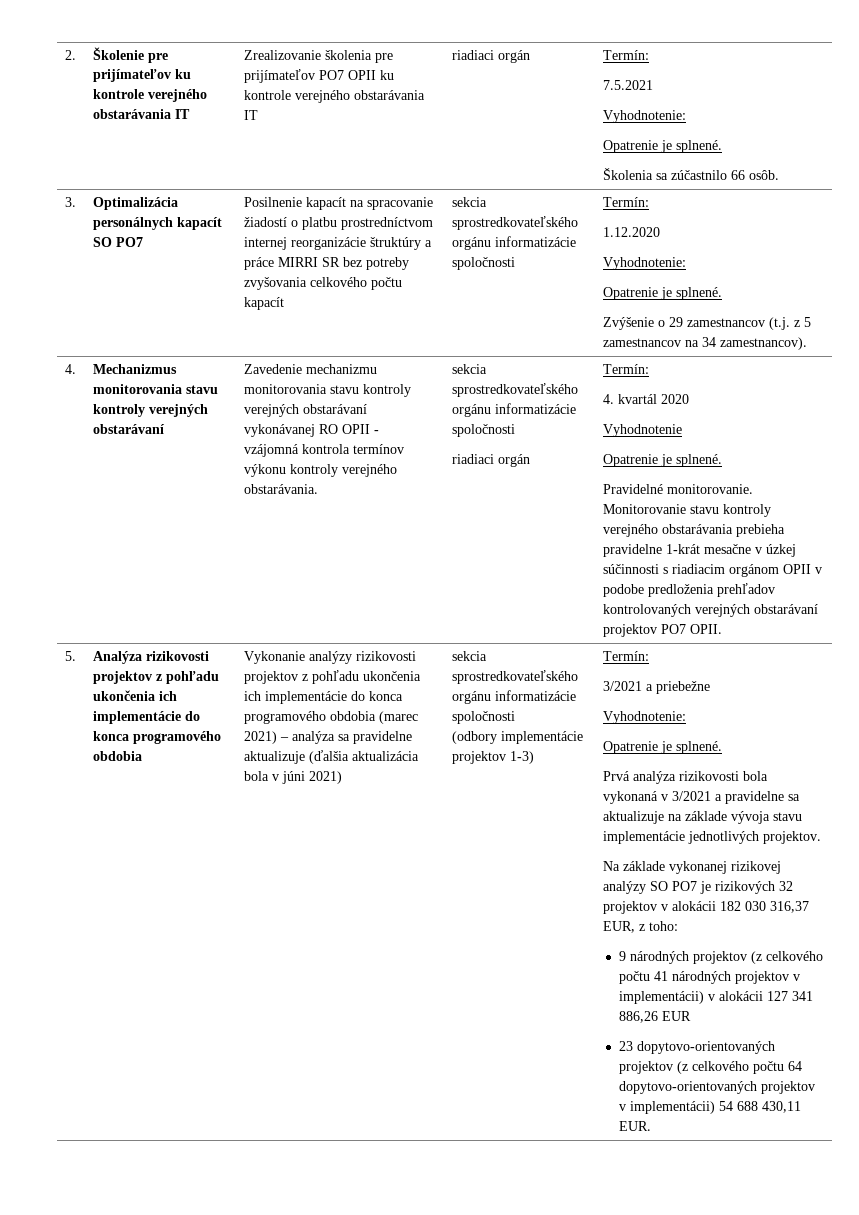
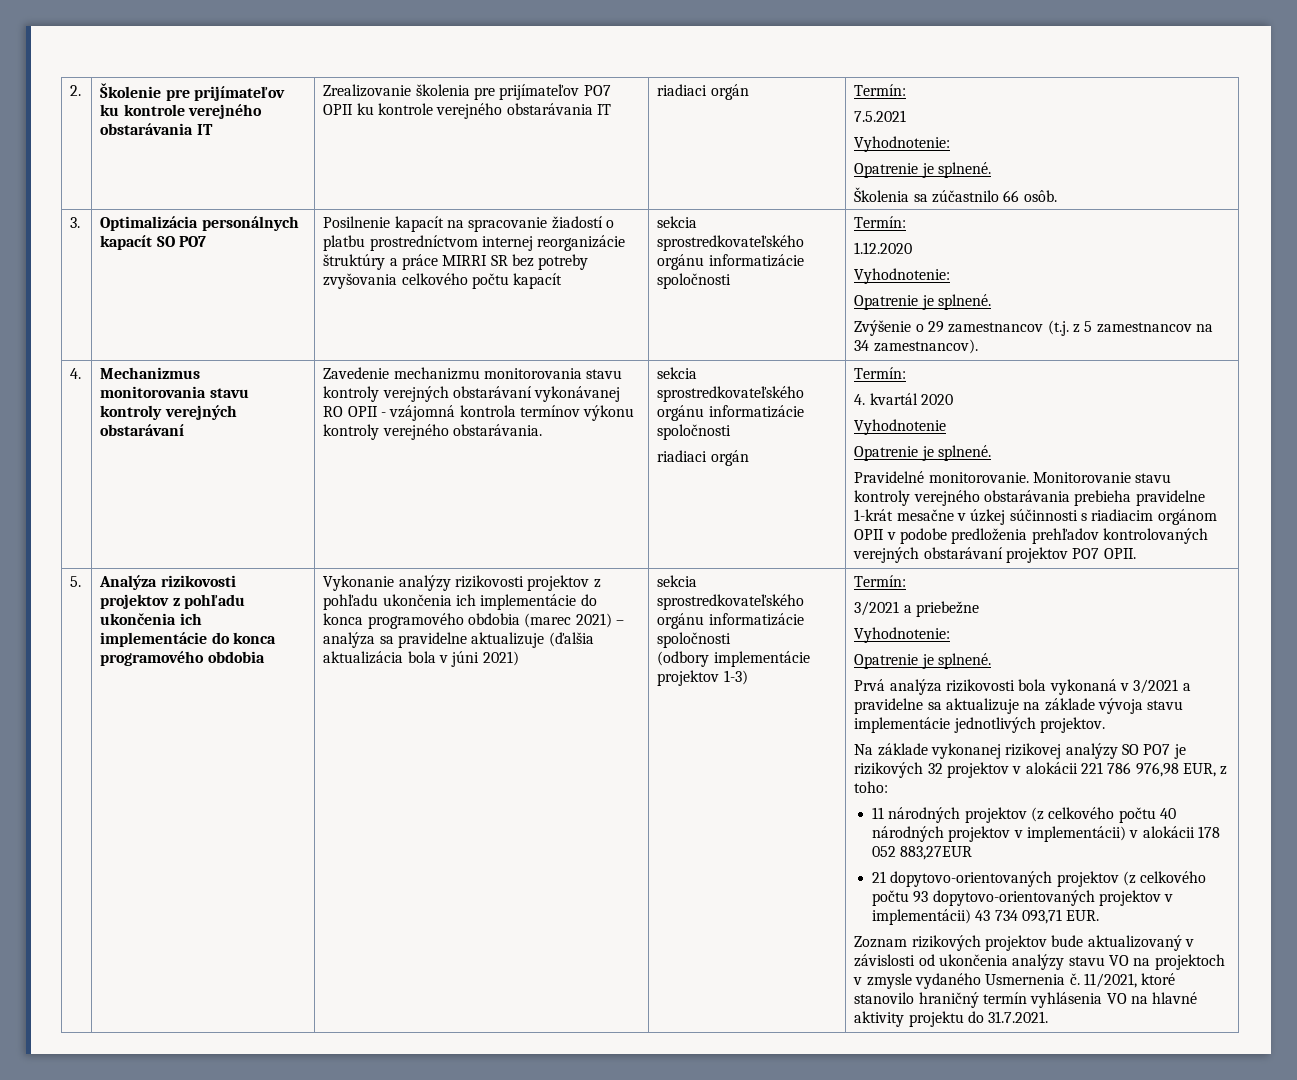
[720,901,810,913] 182 030 316,37 -> [1080,762,1179,777] 221 786 976,98
[618,951,626,961] 9 -> [871,807,884,819] 11
[653,971,668,981] 41 -> [1159,808,1176,819] 40
[766,991,813,1001] [618,1011,691,1023] [618,1041,633,1051] 127 341 886,26 EUR // 23 -> [1197,826,1220,838] [871,846,973,860] [871,871,886,883] 178 052 883,27EUR // 21
[787,1061,802,1071] 64 -> [913,891,929,903] 93
[718,1101,801,1113] [618,1121,651,1131] 54 688 430,11 EUR. -> [975,909,1100,924] [854,935,1194,951] [854,954,1225,970] [853,973,1176,989] [854,992,1198,1008] [854,1011,1049,1027] 43 734 093,71 EUR. // Zoznam rizikových projektov bude aktualizovaný v závislosti od ukončenia analýzy stavu VO na projektoch v zmysle vydaného Usmernenia č. 11/2021, ktoré stanovilo hraničný termín vyhlásenia VO na hlavné aktivity projektu do 31.7.2021.

